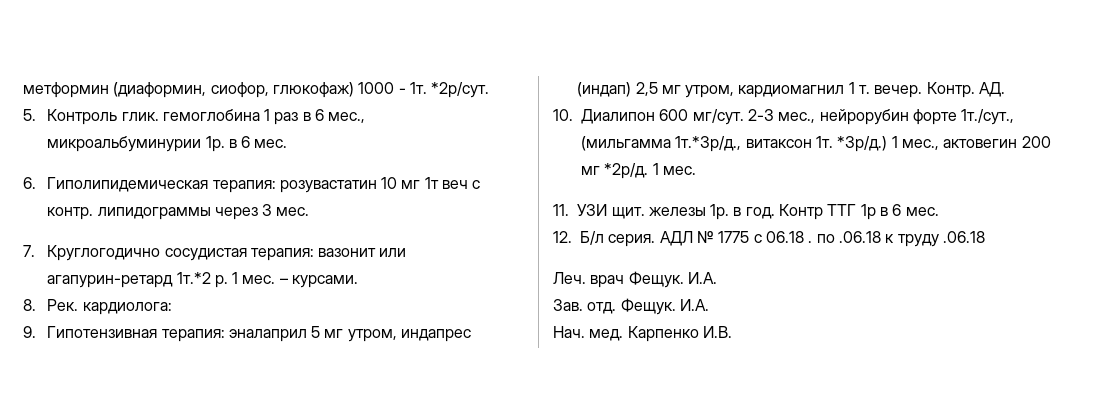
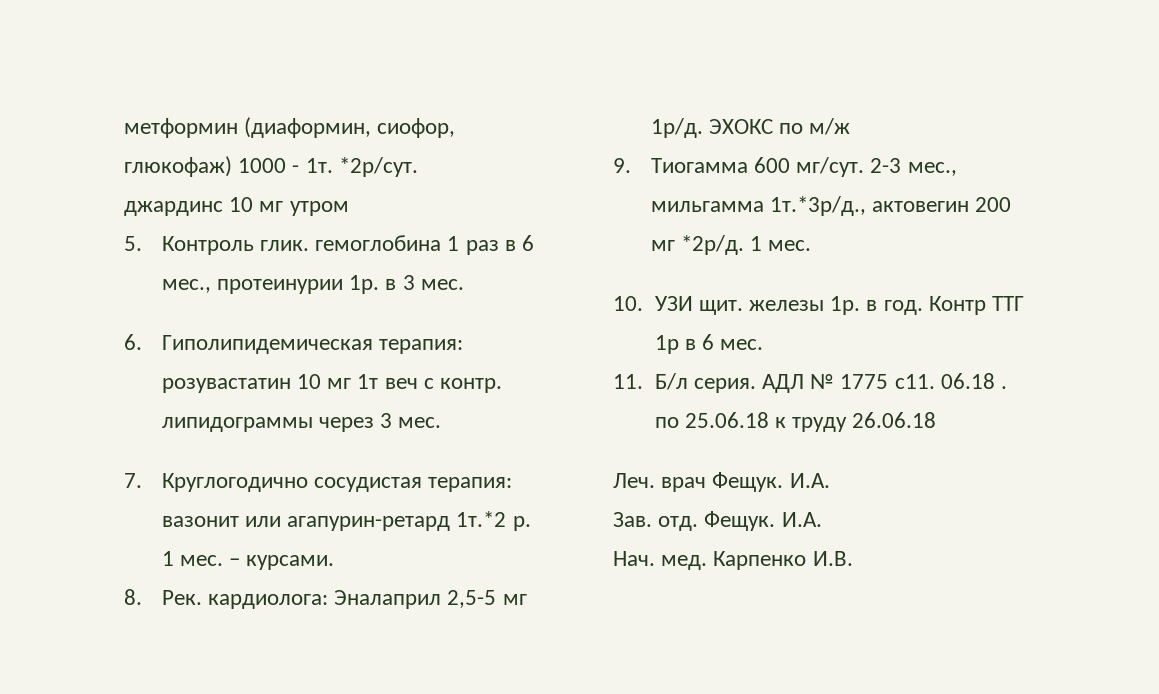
(490, 90) none -> [124,197,349,216] // джардинс 10 мг утром
[47,136,251,152] микроальбуминурии 1р. в 6 -> [217,275,415,294] протеинурии 1р. в 3
[23,326,472,342] [577,82,1006,98] [553,109,1015,125] [581,136,939,152] // 9. Гипотензивная терапия: эналаприл 5 мг утром, индапрес (индап) 2,5 мг утром, кардиомагнил 1 т. вечер. Контр. АД. // 10. Диалипон 600 мг/сут. 2-3 мес., нейрорубин форте 1т./сут., (мильгамма 1т.*3р/д., витаксон 1т. *3р/д.) 1 мес., -> [334,590,527,609] [650,118,851,138] [613,157,957,177] [650,196,867,216] Эналаприл 2,5-5 мг 1р/д. ЭХОКС по м/ж // 9. Тиогамма 600 мг/сут. 2-3 мес., мильгамма 1т.*3р/д.,
[553,204,569,216] 11. -> [613,296,643,311] 10.
[553,231,572,243] 12. -> [613,374,643,389] 11.
[753,234,762,243] с -> [894,374,935,389] с11.
[838,231,881,243] .06.18 -> [684,412,769,428] 25.06.18
[942,231,985,243] .06.18 -> [852,412,937,428] 26.06.18

